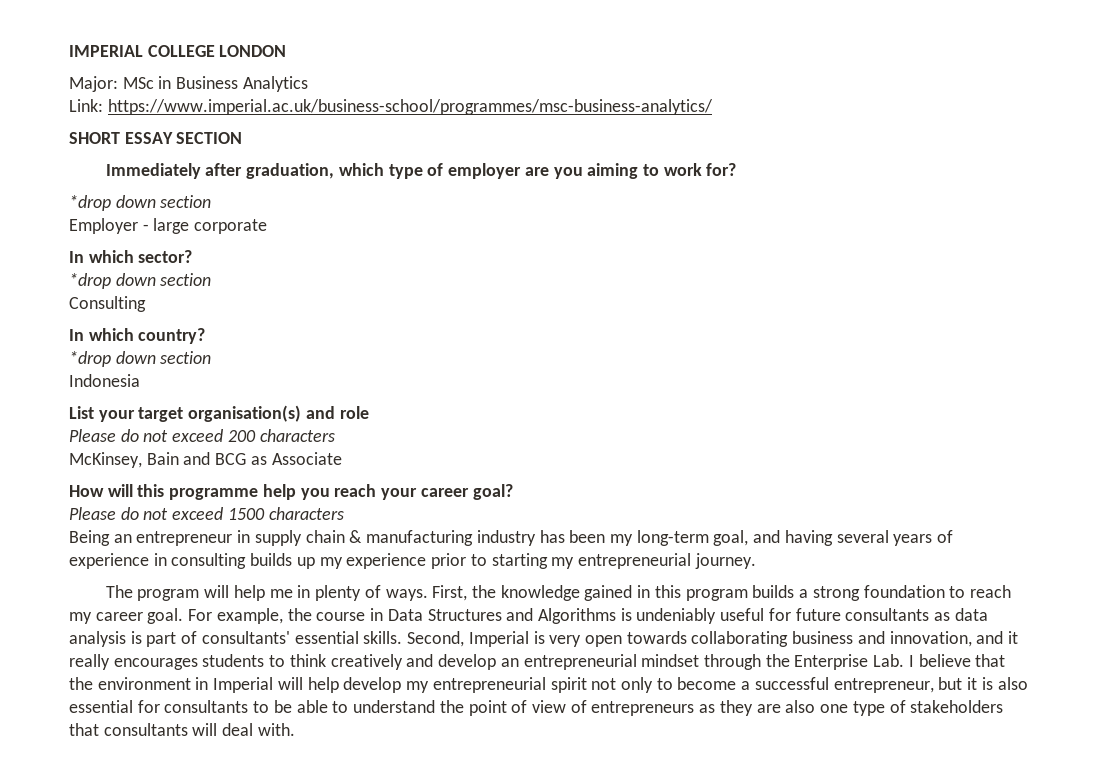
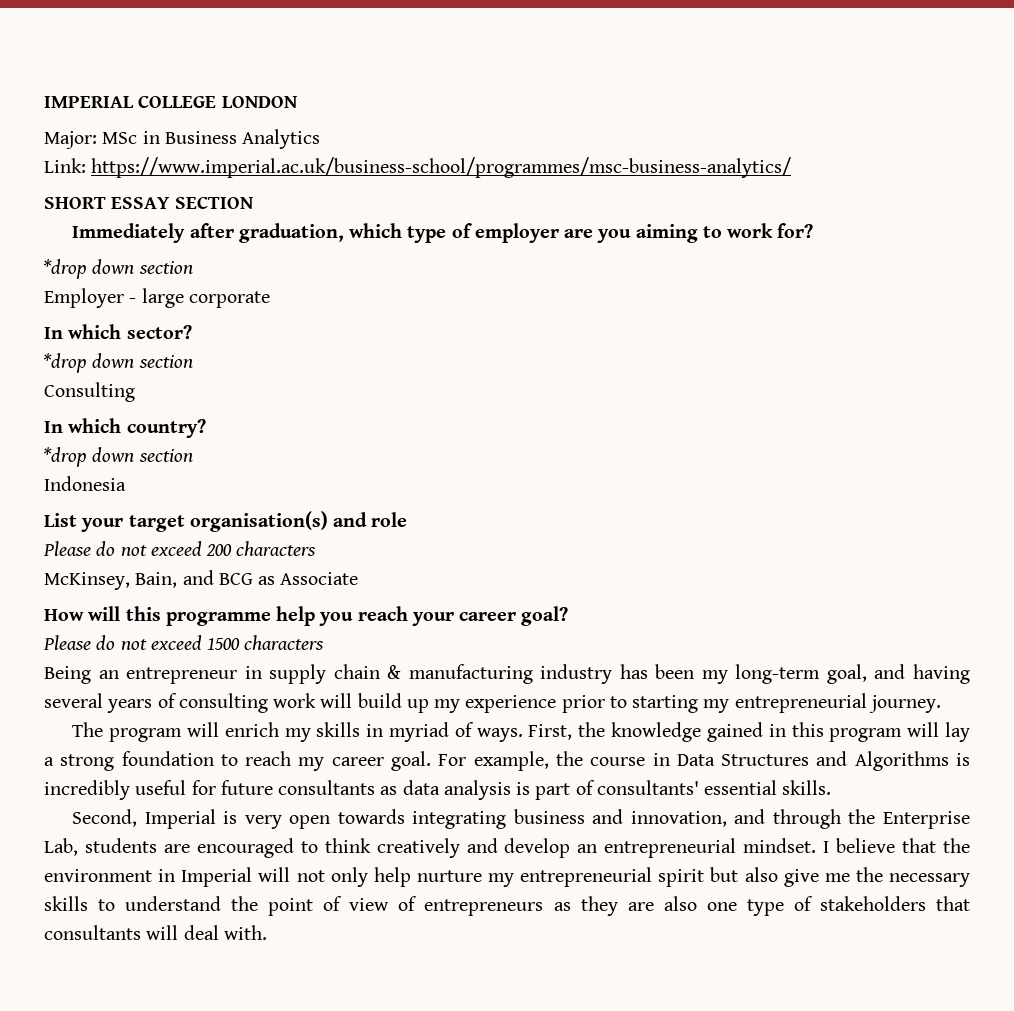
[146,452,179,465] Bain -> [135,572,178,588] Bain,
[69,553,293,569] experience in consulting builds -> [178,693,402,713] consulting work will build
[233,585,362,601] help me in plenty -> [224,722,449,742] enrich my skills in myriad
[752,585,795,598] builds -> [907,722,970,742] will lay
[636,608,717,624] undeniably -> [44,780,130,800] incredibly
(403, 637) none -> (832, 787) //
[691,631,789,647] collaborating -> [412,811,507,829] integrating
[1008,631,1019,644] [69,654,265,670] it really encourages students -> [772,809,971,829] [44,838,294,858] through the Enterprise Lab, students are encouraged
[641,654,905,670] mindset through the Enterprise Lab. -> [743,838,817,853] mindset.
[307,677,1028,693] [69,700,328,713] help develop my entrepreneurial spirit not only to become a successful entrepreneur, but it is also essential for consultants to be able -> [296,867,970,887] [44,896,88,911] not only help nurture my entrepreneurial spirit but also give me the necessary skills

